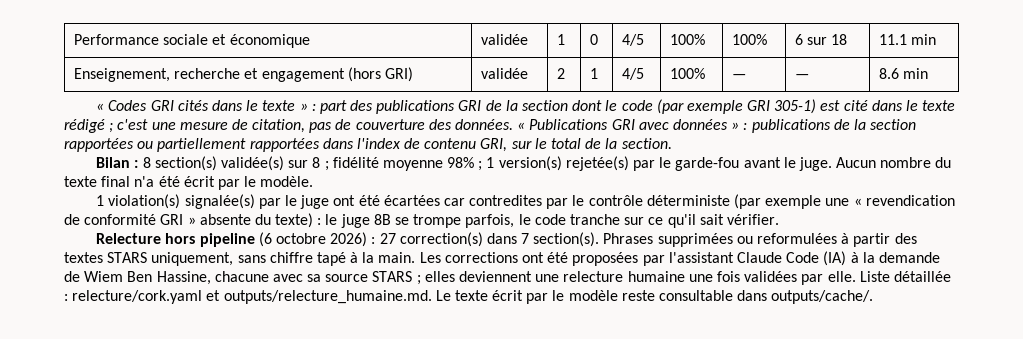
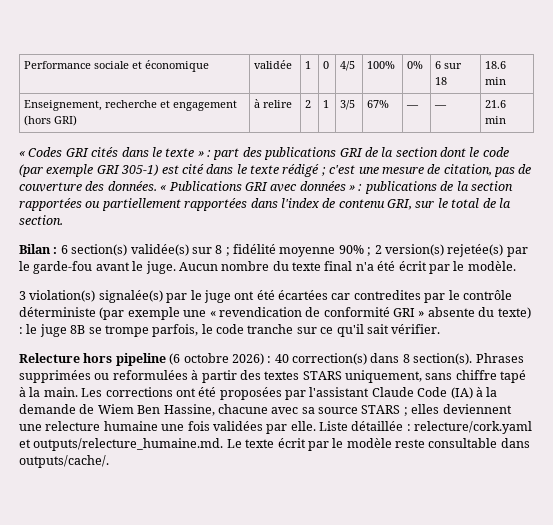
[731,34,767,45] 100% -> [407,61,424,69] 0%
[878,34,907,45] 11.1 -> [485,61,507,69] 18.6
[480,68,528,79] validée -> [254,99,293,108] à relire
[621,68,644,80] [669,68,705,79] 4/5 | 100% -> [340,100,356,110] [367,100,390,108] 3/5 | 67%
[878,68,899,79] 8.6 -> [485,100,507,108] 21.6
[142,157,151,168] 8 -> [60,245,68,254] 6
[447,157,495,171] 98% ; 1 -> [338,245,382,256] 90% ; 2
[96,195,105,206] 1 -> [19,291,26,300] 3
[379,233,396,244] 27 -> [274,354,289,363] 40
[521,233,530,244] 7 -> [402,354,410,363] 8

